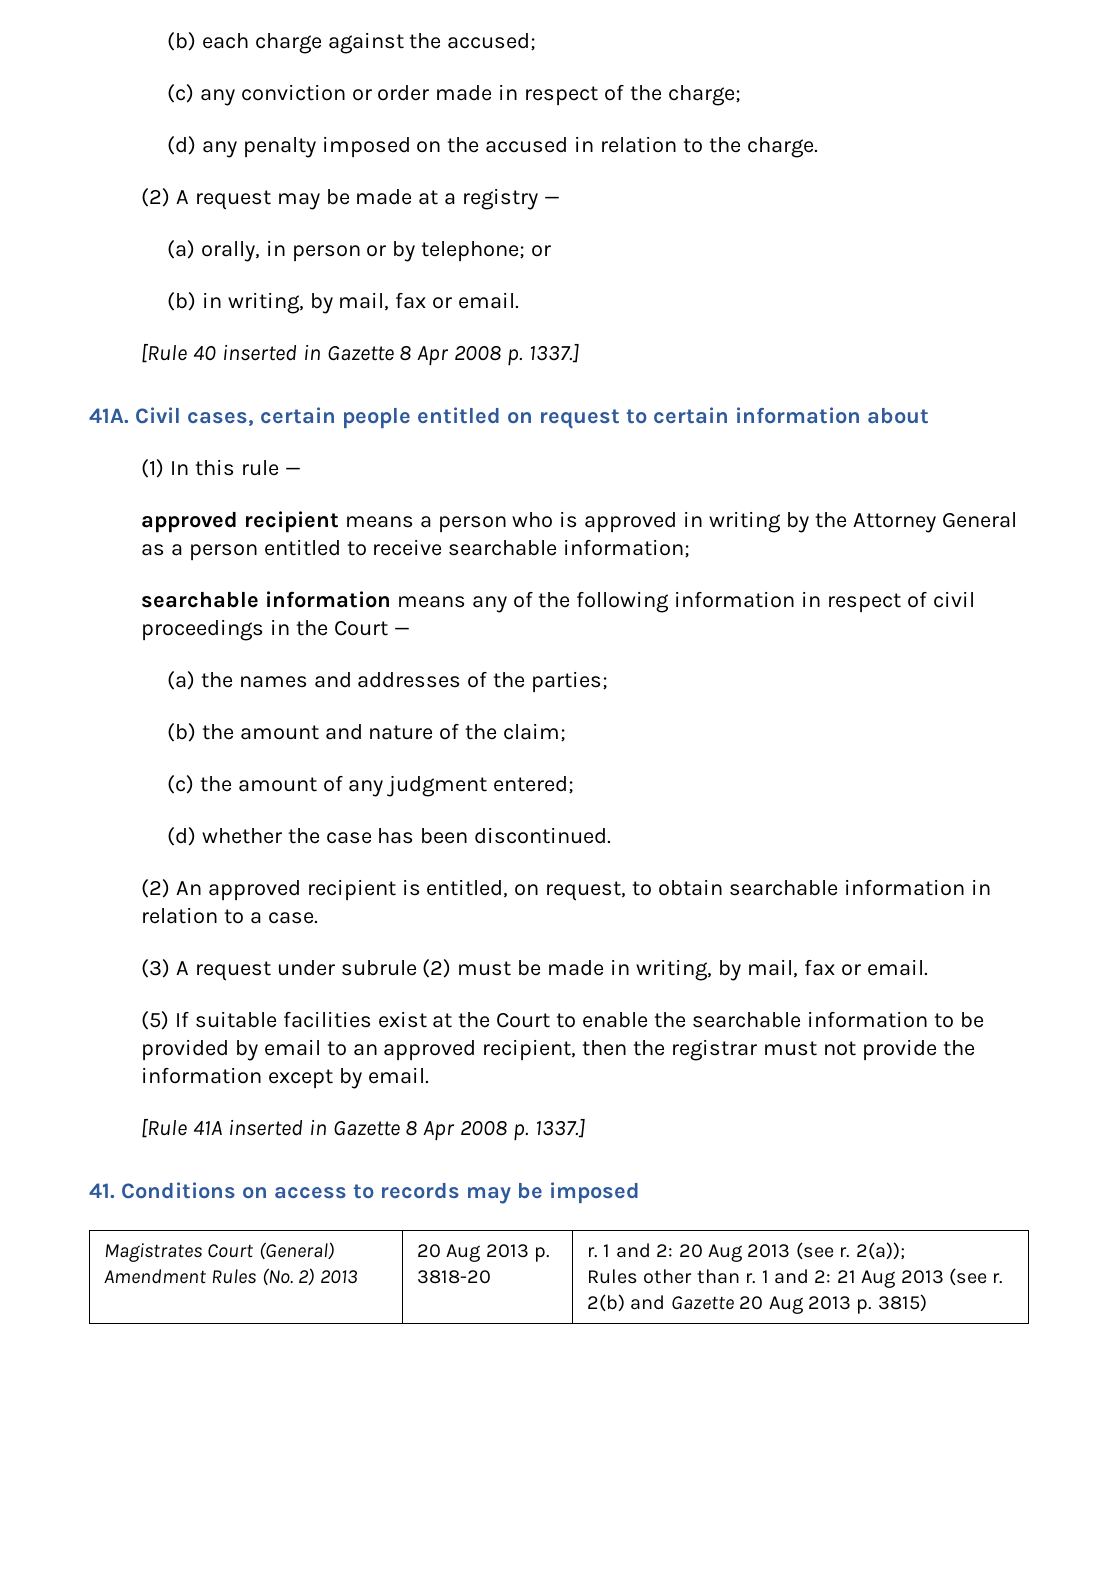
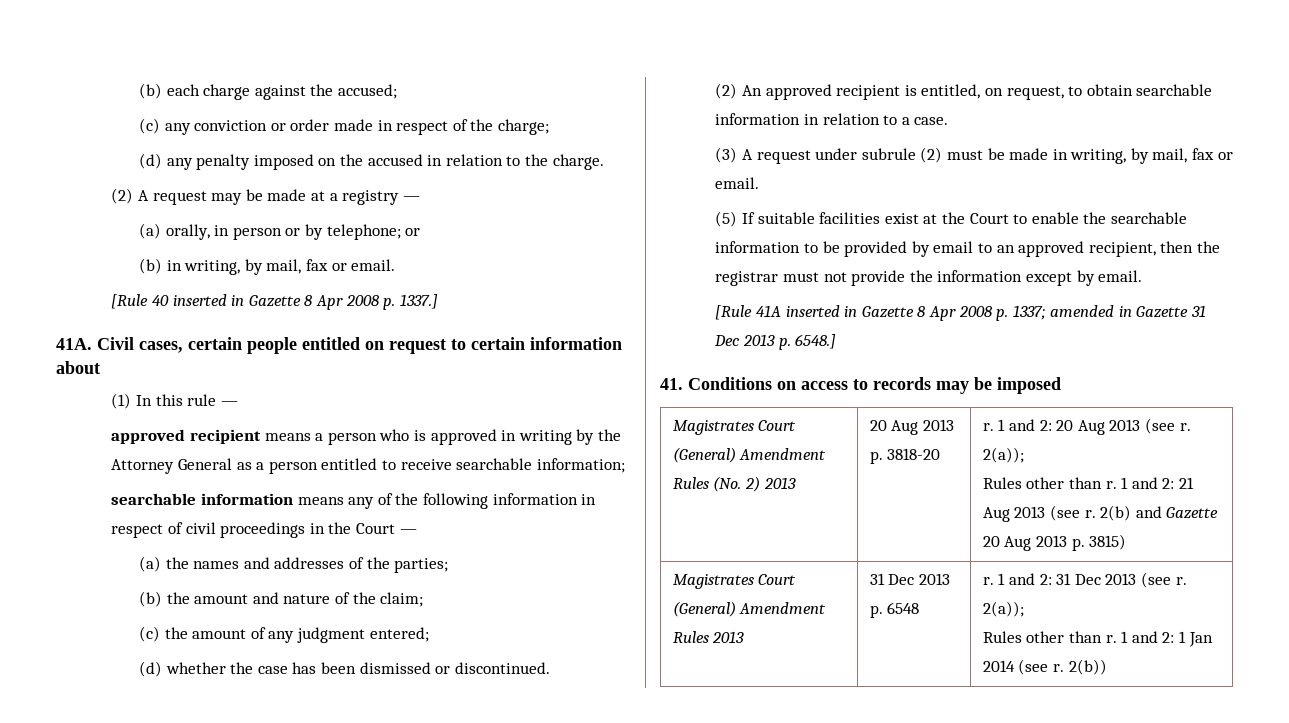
(469, 836) none -> [359,662,451,674] dismissed or
[535,1118,586,1138] 1337.] -> [1012,305,1207,320] [714,334,837,350] 1337; amended in Gazette 31 Dec 2013 p. 6548.]
(927, 1303) none -> [672,574,797,589] [672,601,827,617] [672,631,745,643] [869,573,950,585] [869,602,920,618] [982,572,1187,588] [982,601,1024,617] [982,631,1213,647] [982,659,1107,675] // Magistrates Court (General) Amendment Rules 2013 | 31 Dec 2013 p. 6548 | r. 1 and 2: 31 Dec 2013 (see r. 2(a)); // Rules other than r. 1 and 2: 1 Jan 2014 (see r. 2(b))

